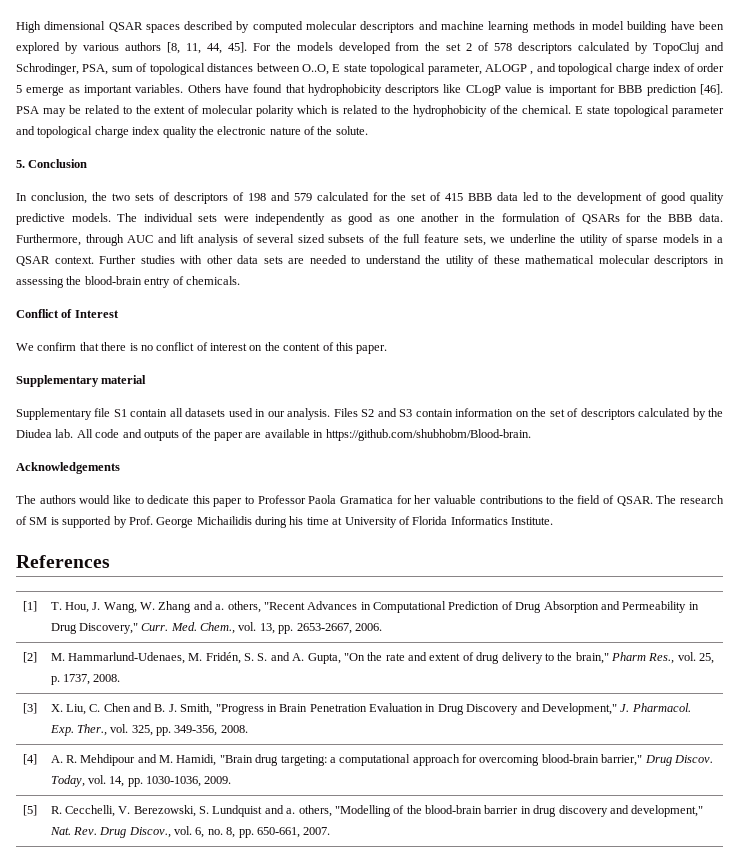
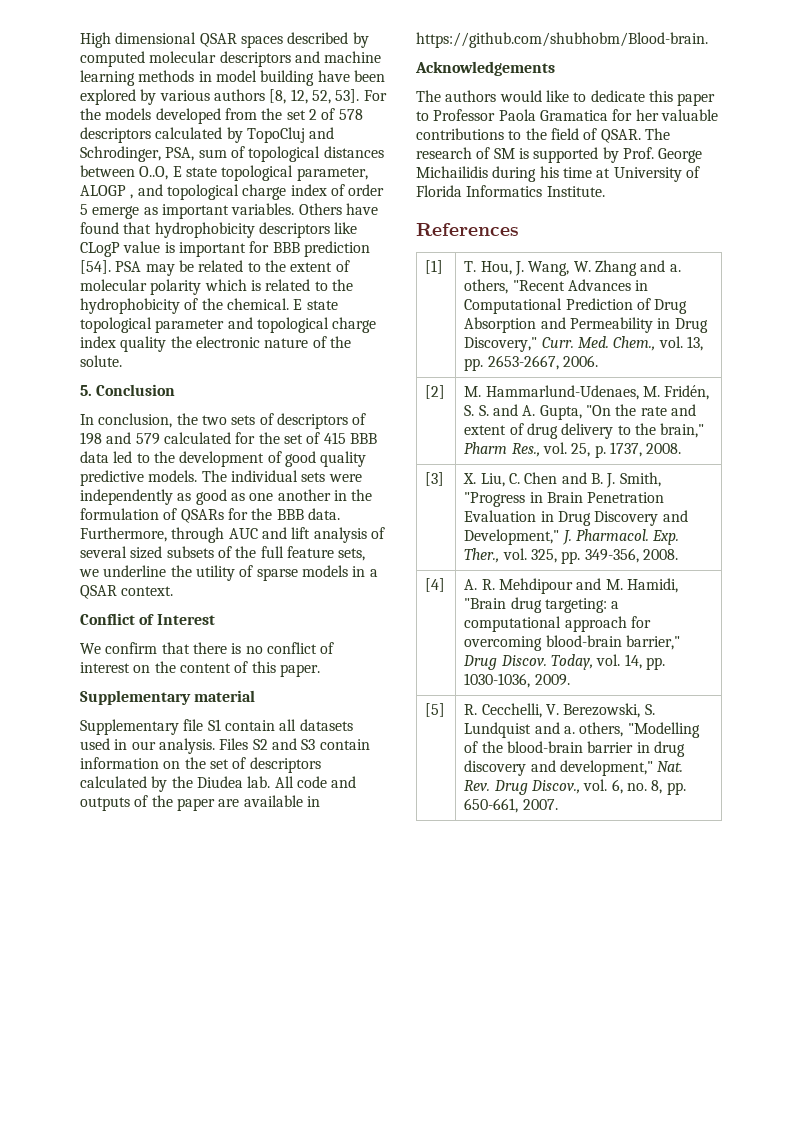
[185,42,247,54] 11, 44, 45]. -> [290,89,360,104] 12, 52, 53].
[699,84,723,95] [46]. -> [80,260,111,274] [54].
[99,255,724,267] [16,276,240,288] Further studies with other data sets are needed to understand the utility of these mathematical molecular descriptors in assessing the blood-brain entry of chemicals. -> (174, 591) none

